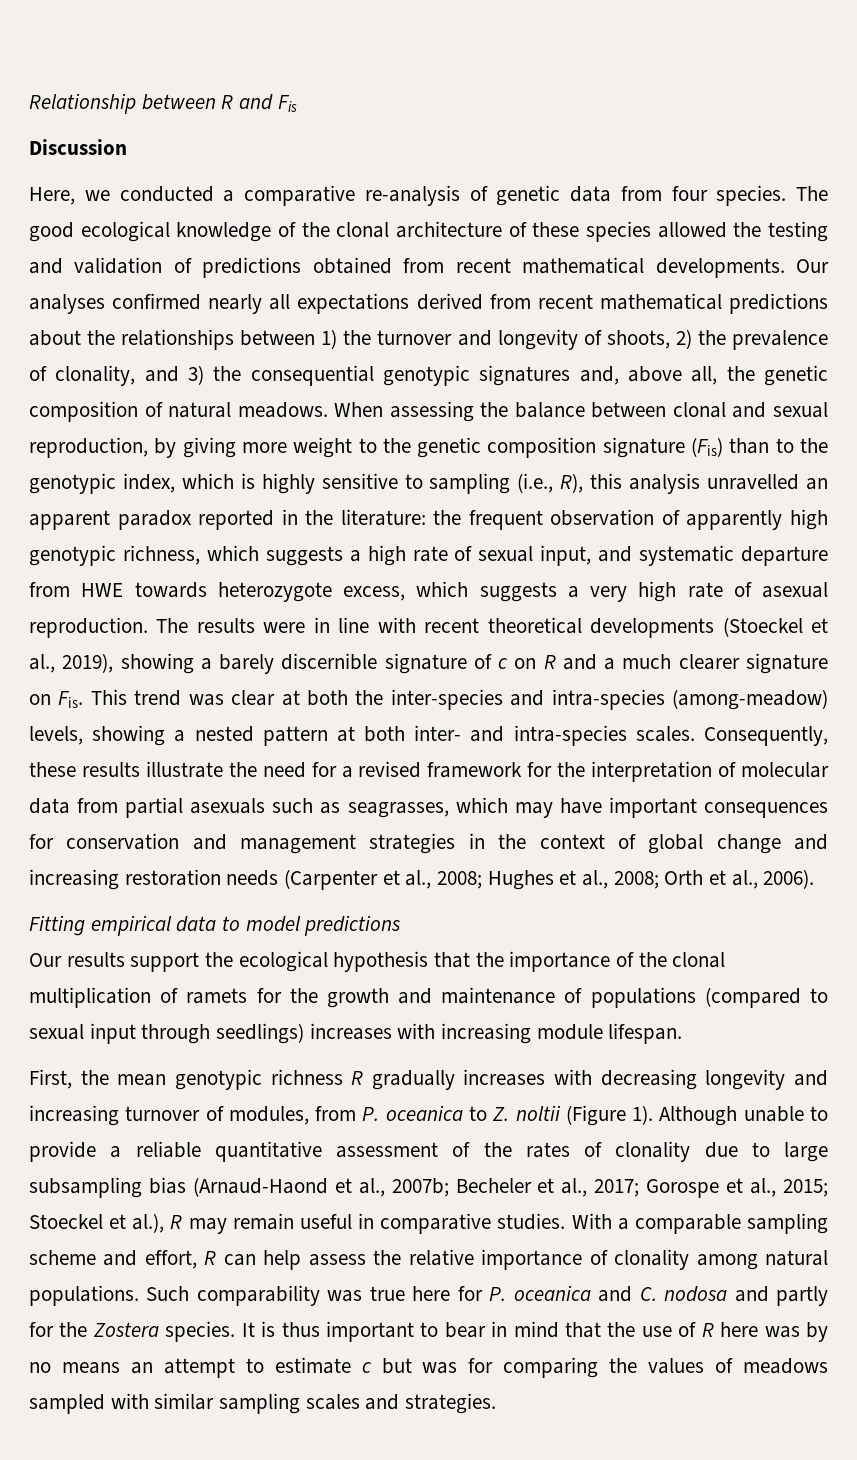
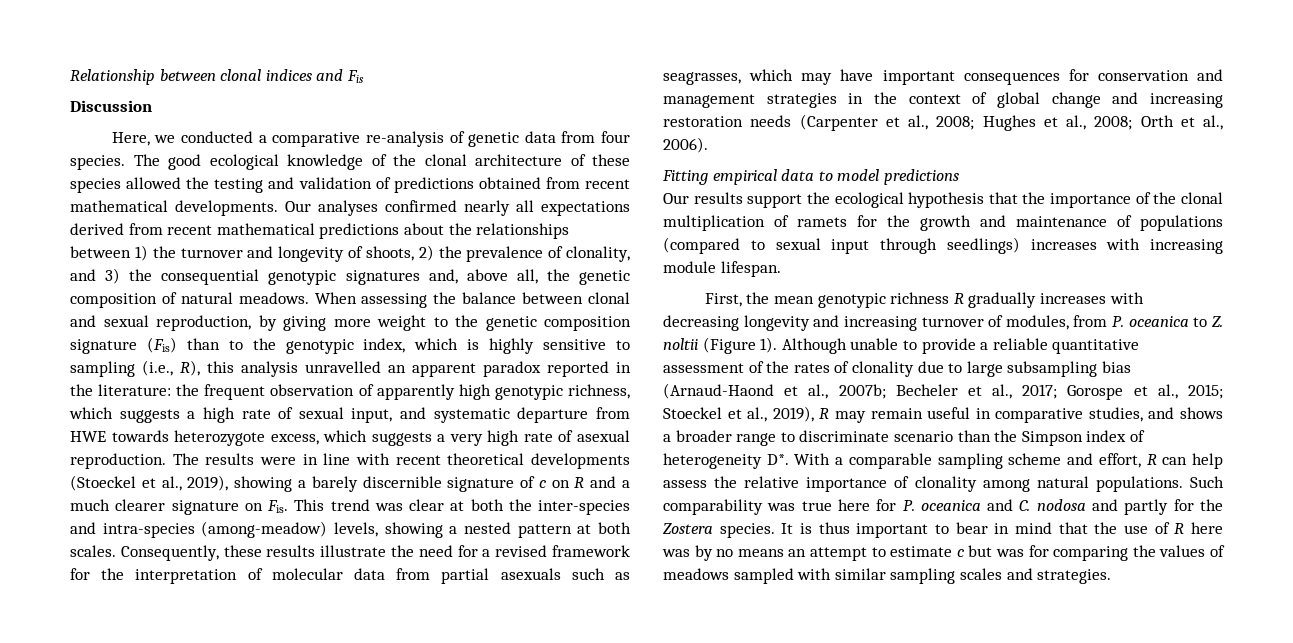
[221,95,234,109] R -> [220,69,312,81] clonal indices
[414,725,627,746] inter- and intra-species -> (632, 528) none
[132,1213,165,1233] al.), -> [747,406,814,422] al., 2019),
[497,1213,566,1230] studies. -> [1088,407,1223,422] [663,430,1145,446] [663,453,789,469] studies, and shows a broader range to discriminate scenario than the Simpson index of heterogeneity D*.

